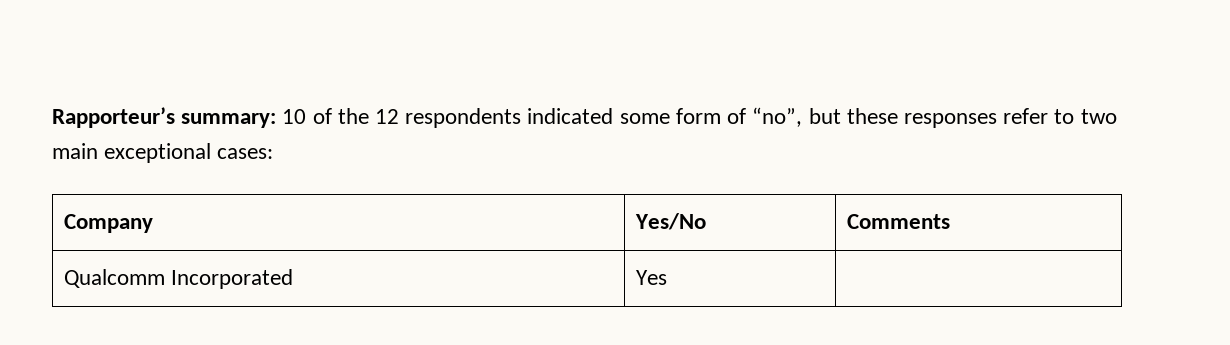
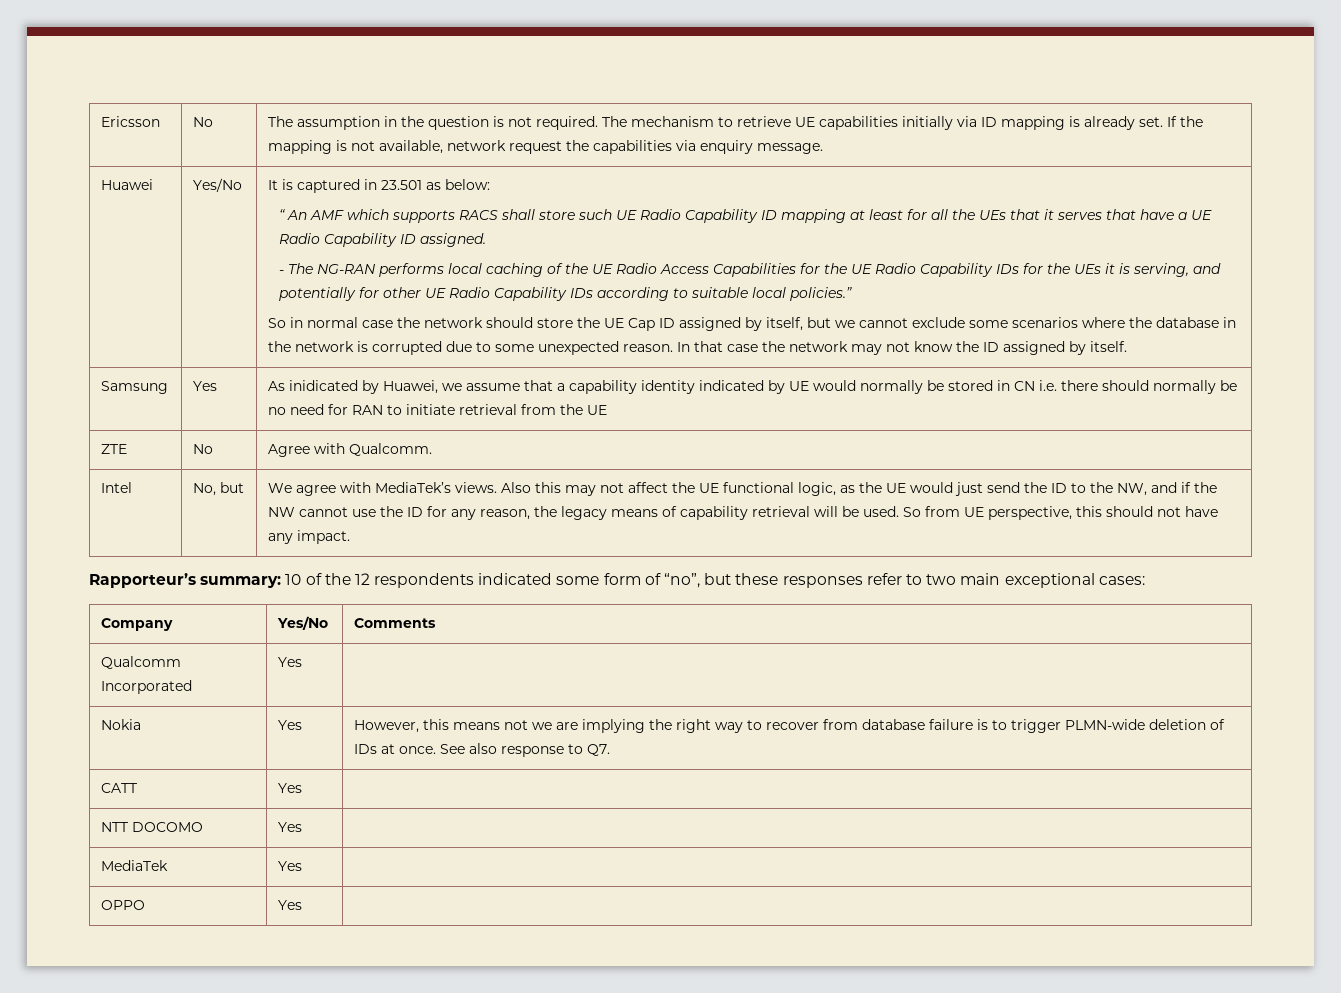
(52, 117) none -> [101,116,161,127] [193,117,214,127] [268,116,1204,130] [268,140,824,154] [101,179,154,190] [193,178,243,192] [268,179,491,193] [278,209,1212,223] [278,233,486,247] [278,263,1221,277] [278,287,852,301] [268,317,1237,331] [268,341,1128,355] [101,381,169,394] [193,381,218,391] [268,380,1238,394] [268,404,608,415] [101,444,128,454] [193,444,214,454] [268,443,433,457] [101,482,133,493] [193,482,245,496] [268,482,1218,496] [268,506,1219,520] [268,530,351,544] Ericsson | No | The assumption in the question is not required. The mechanism to retrieve UE capabilities initially via ID mapping is already set. If the mapping is not available, network request the capabilities via enquiry message. // Huawei | Yes/No | It is captured in 23.501 as below: // “ An AMF which supports RACS shall store such UE Radio Capability ID mapping at least for all the UEs that it serves that have a UE Radio Capability ID assigned. // - The NG-RAN performs local caching of the UE Radio Access Capabilities for the UE Radio Capability IDs for the UEs it is serving, and potentially for other UE Radio Capability IDs according to suitable local policies.” // So in normal case the network should store the UE Cap ID assigned by itself, but we cannot exclude some scenarios where the database in the network is corrupted due to some unexpected reason. In that case the network may not know the ID assigned by itself. // Samsung | Yes | As inidicated by Huawei, we assume that a capability identity indicated by UE would normally be stored in CN i.e. there should normally be no need for RAN to initiate retrieval from the UE // ZTE | No | Agree with Qualcomm. // Intel | No, but | We agree with MediaTek’s views. Also this may not affect the UE functional logic, as the UE would just send the ID to the NW, and if the NW cannot use the ID for any reason, the legacy means of capability retrieval will be used. So from UE perspective, this should not have any impact. //
(667, 277) none -> [101,719,142,730] [278,720,303,730] [354,719,1226,733] [354,743,611,757] [101,783,138,793] [278,783,303,793] [101,822,204,832] [278,822,303,832] [101,860,169,871] [278,861,303,871] [101,900,146,910] [278,900,303,910] // Nokia | Yes | However, this means not we are implying the right way to recover from database failure is to trigger PLMN-wide deletion of IDs at once. See also response to Q7. // CATT | Yes | // NTT DOCOMO | Yes | // MediaTek | Yes | // OPPO | Yes |

